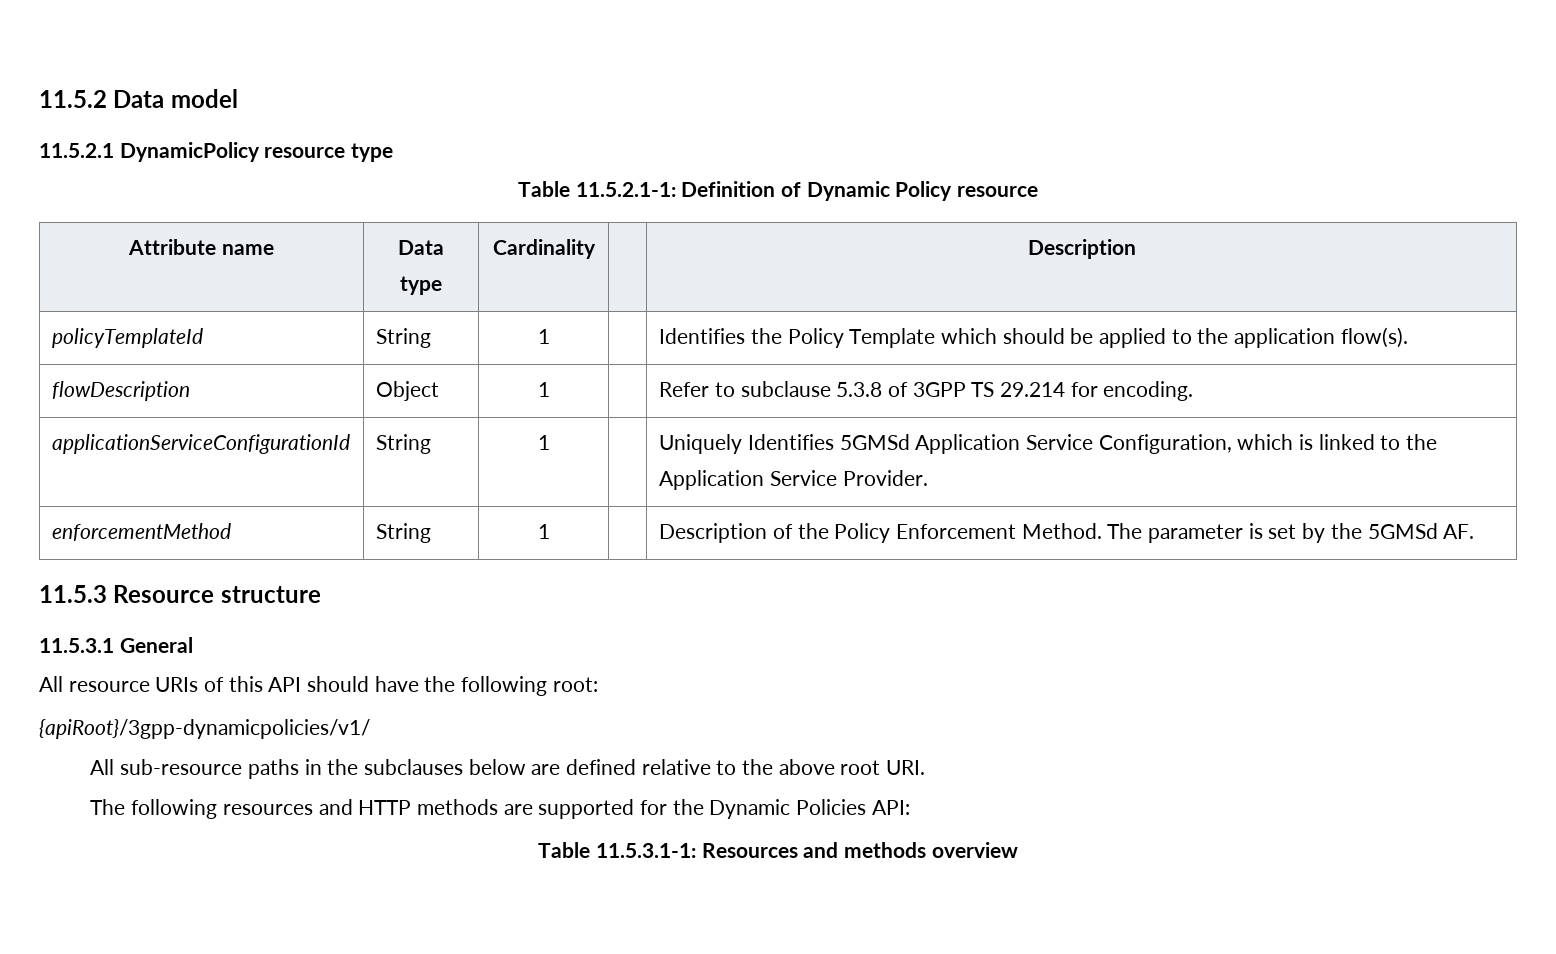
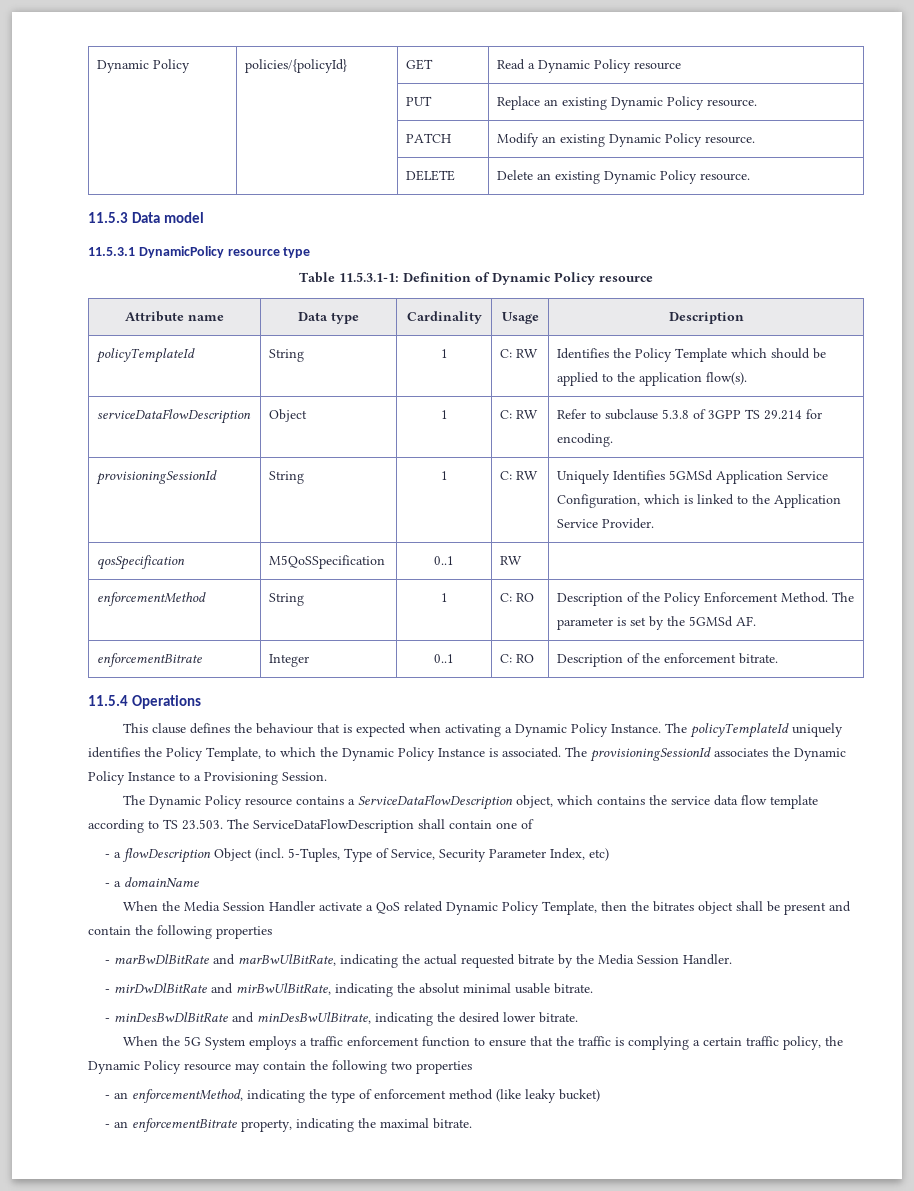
[39,90,107,108] 11.5.2 -> [97,59,191,73] [245,59,348,73] [406,59,434,70] [497,59,682,73] [406,96,433,106] [497,96,758,110] [406,133,452,143] [497,133,756,147] [406,170,456,181] [497,170,751,184] [88,212,128,223] Dynamic Policy | policies/{policyId} | GET | Read a Dynamic Policy resource // | | PUT | Replace an existing Dynamic Policy resource. // | | PATCH | Modify an existing Dynamic Policy resource. // | | DELETE | Delete an existing Dynamic Policy resource. // 11.5.3
[39,143,114,158] 11.5.2.1 -> [88,247,135,256] 11.5.3.1
[575,182,676,197] 11.5.2.1-1: -> [339,272,399,282] 11.5.3.1-1:
(596, 249) none -> [501,312,539,324] Usage
(550, 336) none -> [500,349,539,358] C: RW
[52,381,191,401] flowDescription -> [97,409,252,424] serviceDataFlowDescription
(550, 389) none -> [500,410,539,419] C: RW
[52,434,351,454] [376,434,432,454] [537,435,550,450] applicationServiceConfigurationId | String | 1 | -> [96,470,218,485] [269,471,305,484] [440,471,448,480] [500,471,539,480] provisioningSessionId | String | 1 | C: RW
(928, 478) none -> [97,555,186,570] [269,555,386,569] [434,556,454,565] [500,556,523,565] // qosSpecification | M5QoSSpecification | 0..1 | RW |
(550, 531) none -> [500,593,535,602] C: RO
[39,585,321,603] [39,637,193,653] [39,676,598,696] [39,719,370,739] [90,759,925,779] [90,799,910,819] [538,842,1018,858] // 11.5.3 Resource structure // 11.5.3.1 General // All resource URIs of this API should have the following root: // {apiRoot}/3gpp-dynamicpolicies/v1/ // All sub-resource paths in the subclauses below are defined relative to the above root URI. // The following resources and HTTP methods are supported for the Dynamic Policies API: // Table 11.5.3.1-1: Resources and methods overview -> [97,653,203,667] [269,654,310,667] [434,654,454,663] [500,654,535,663] [557,653,779,667] [88,695,201,709] [123,723,844,738] [88,747,846,762] [88,771,327,785] [123,795,819,810] [88,819,534,833] [105,848,610,863] [105,877,200,887] [123,901,852,915] [88,925,272,939] [105,954,733,968] [105,983,594,997] [105,1012,579,1026] [123,1036,844,1050] [88,1060,472,1074] [105,1089,601,1103] [105,1118,473,1132] // enforcementBitrate | Integer | 0..1 | C: RO | Description of the enforcement bitrate. // 11.5.4 Operations // This clause defines the behaviour that is expected when activating a Dynamic Policy Instance. The policyTemplateId uniquely identifies the Policy Template, to which the Dynamic Policy Instance is associated. The provisioningSessionId associates the Dynamic Policy Instance to a Provisioning Session. // The Dynamic Policy resource contains a ServiceDataFlowDescription object, which contains the service data flow template according to TS 23.503. The ServiceDataFlowDescription shall contain one of // - a flowDescription Object (incl. 5-Tuples, Type of Service, Security Parameter Index, etc) // - a domainName // When the Media Session Handler activate a QoS related Dynamic Policy Template, then the bitrates object shall be present and contain the following properties // - marBwDlBitRate and marBwUlBitRate, indicating the actual requested bitrate by the Media Session Handler. // - mirDwDlBitRate and mirBwUlBitRate, indicating the absolut minimal usable bitrate. // - minDesBwDlBitRate and minDesBwUlBitrate, indicating the desired lower bitrate. // When the 5G System employs a traffic enforcement function to ensure that the traffic is complying a certain traffic policy, the Dynamic Policy resource may contain the following two properties // - an enforcementMethod, indicating the type of enforcement method (like leaky bucket) // - an enforcementBitrate property, indicating the maximal bitrate.

